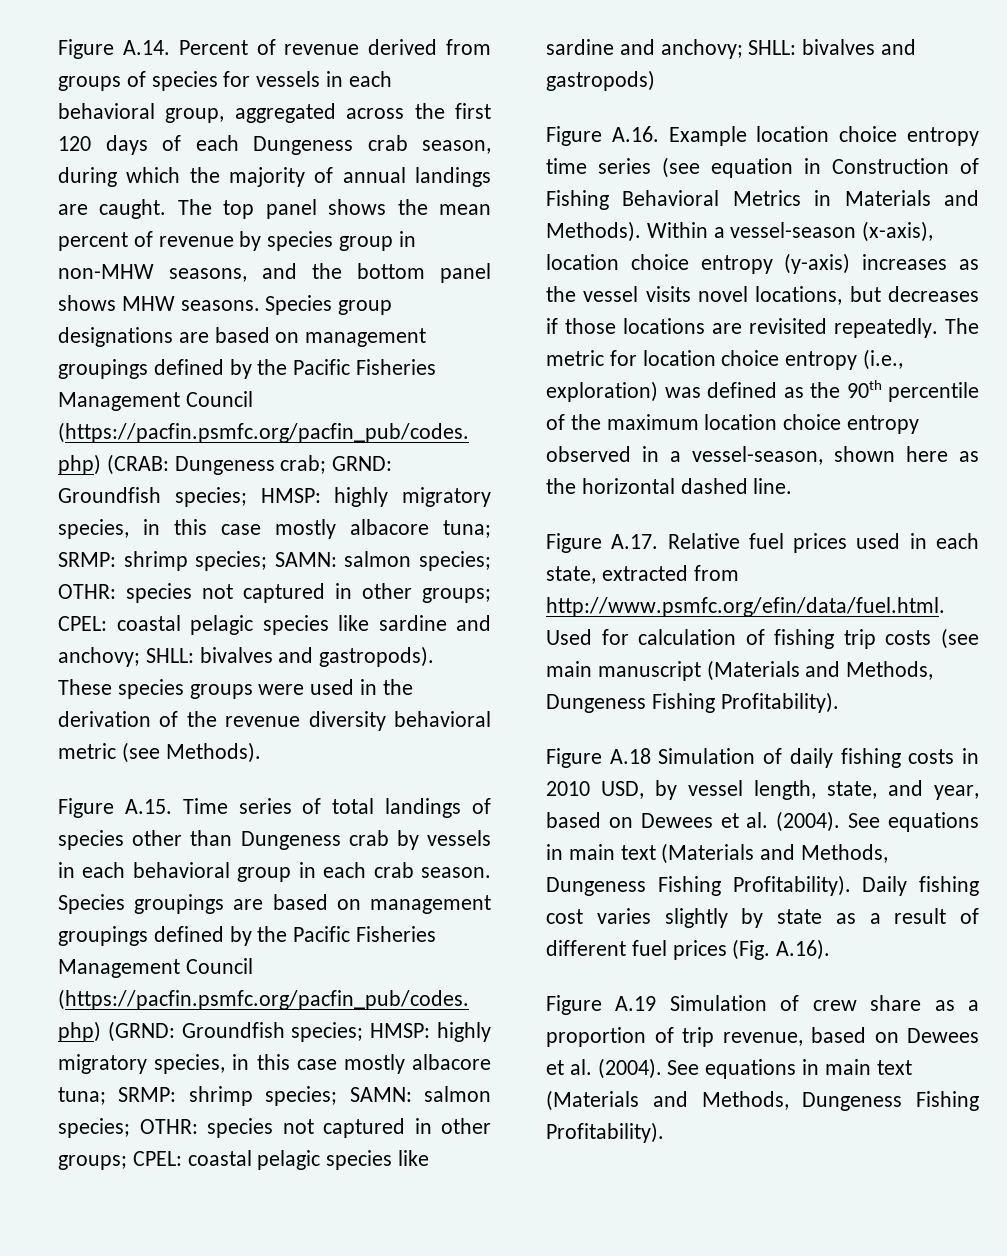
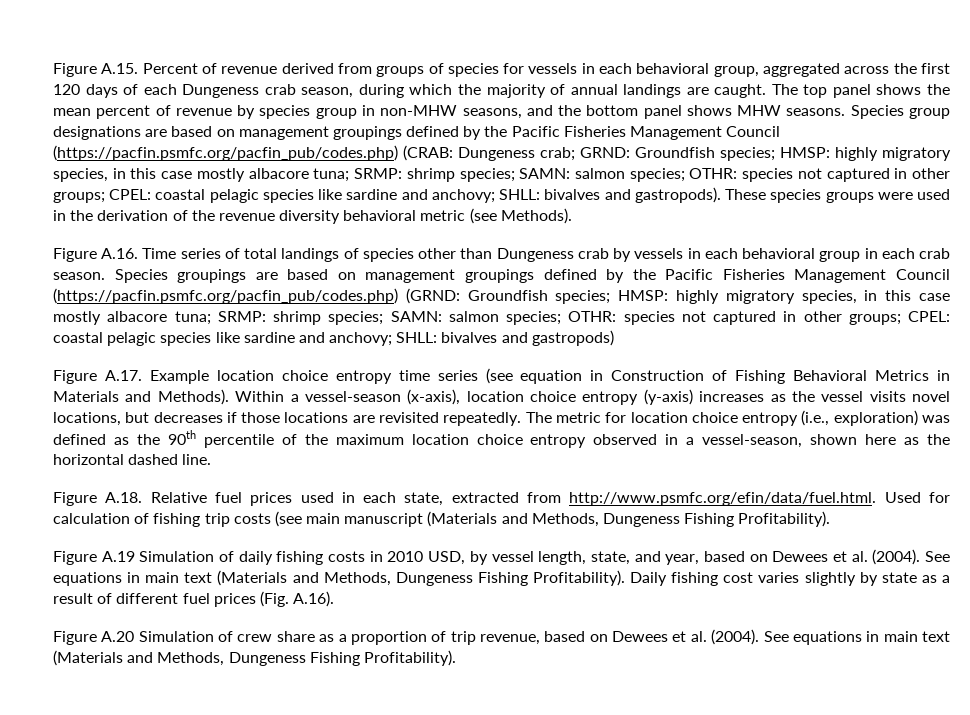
[58,39,170,59] Figure A.14. -> [53,63,139,77] Figure A.15.
[124,799,172,814] A.15. -> [101,248,139,259] A.16.
[611,126,659,142] A.16. -> [104,370,142,381] A.17.
[611,534,659,549] A.17. -> [105,492,143,503] A.18.
[609,748,651,764] A.18 -> [101,551,135,562] A.19
[615,996,657,1011] A.19 -> [101,631,135,642] A.20

